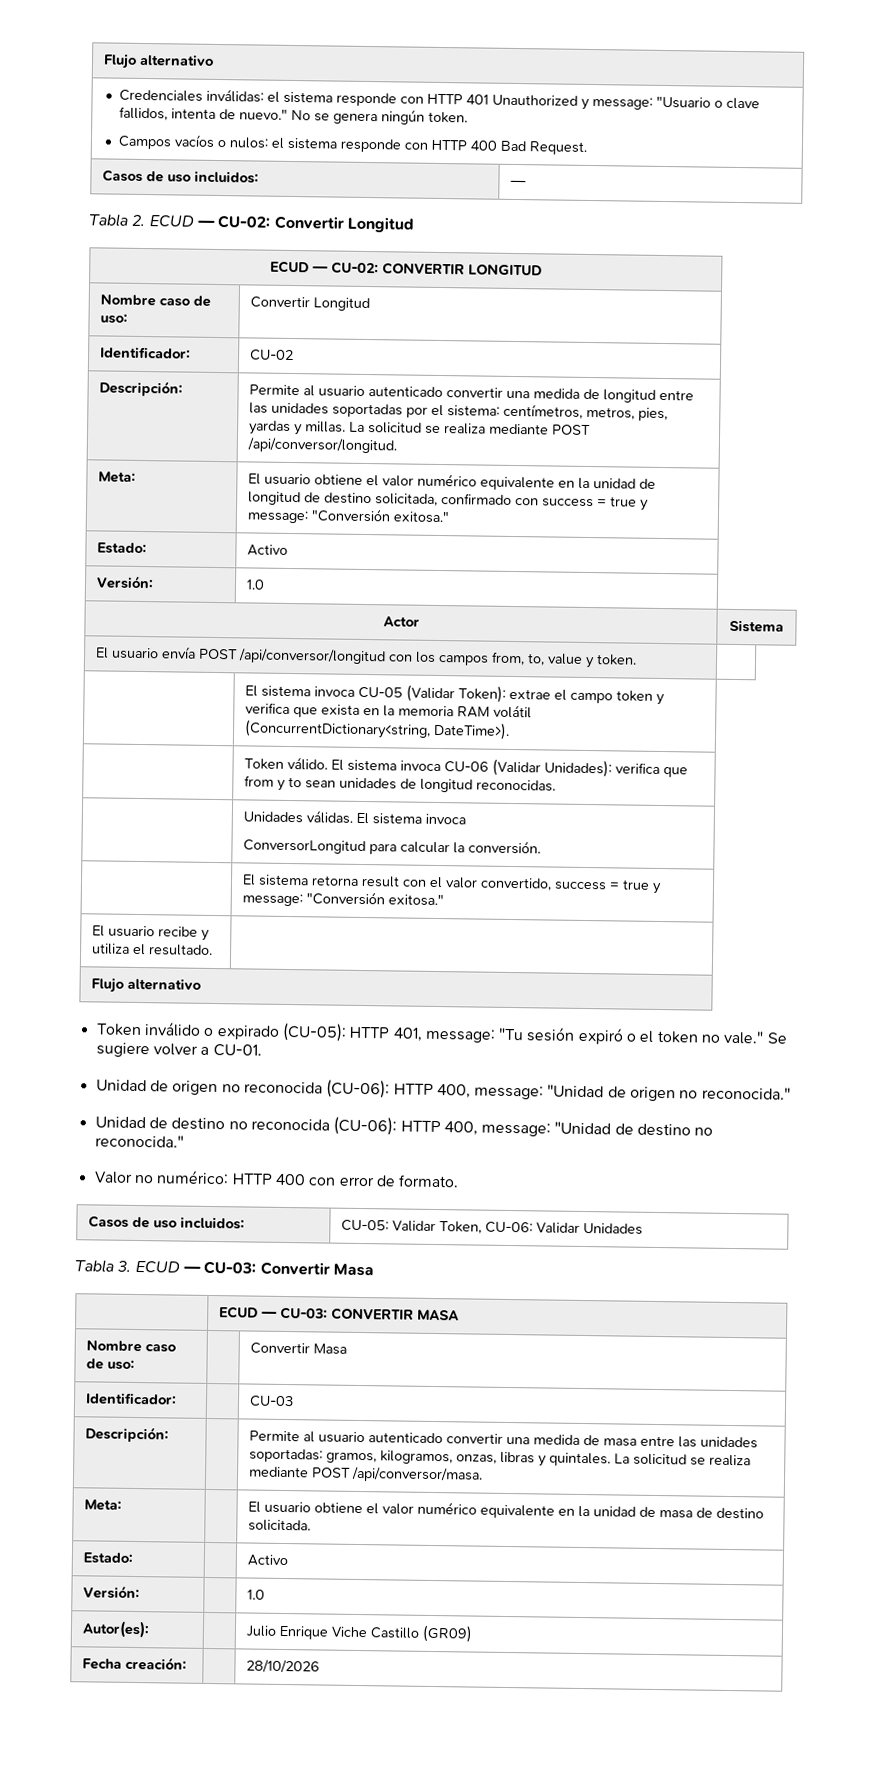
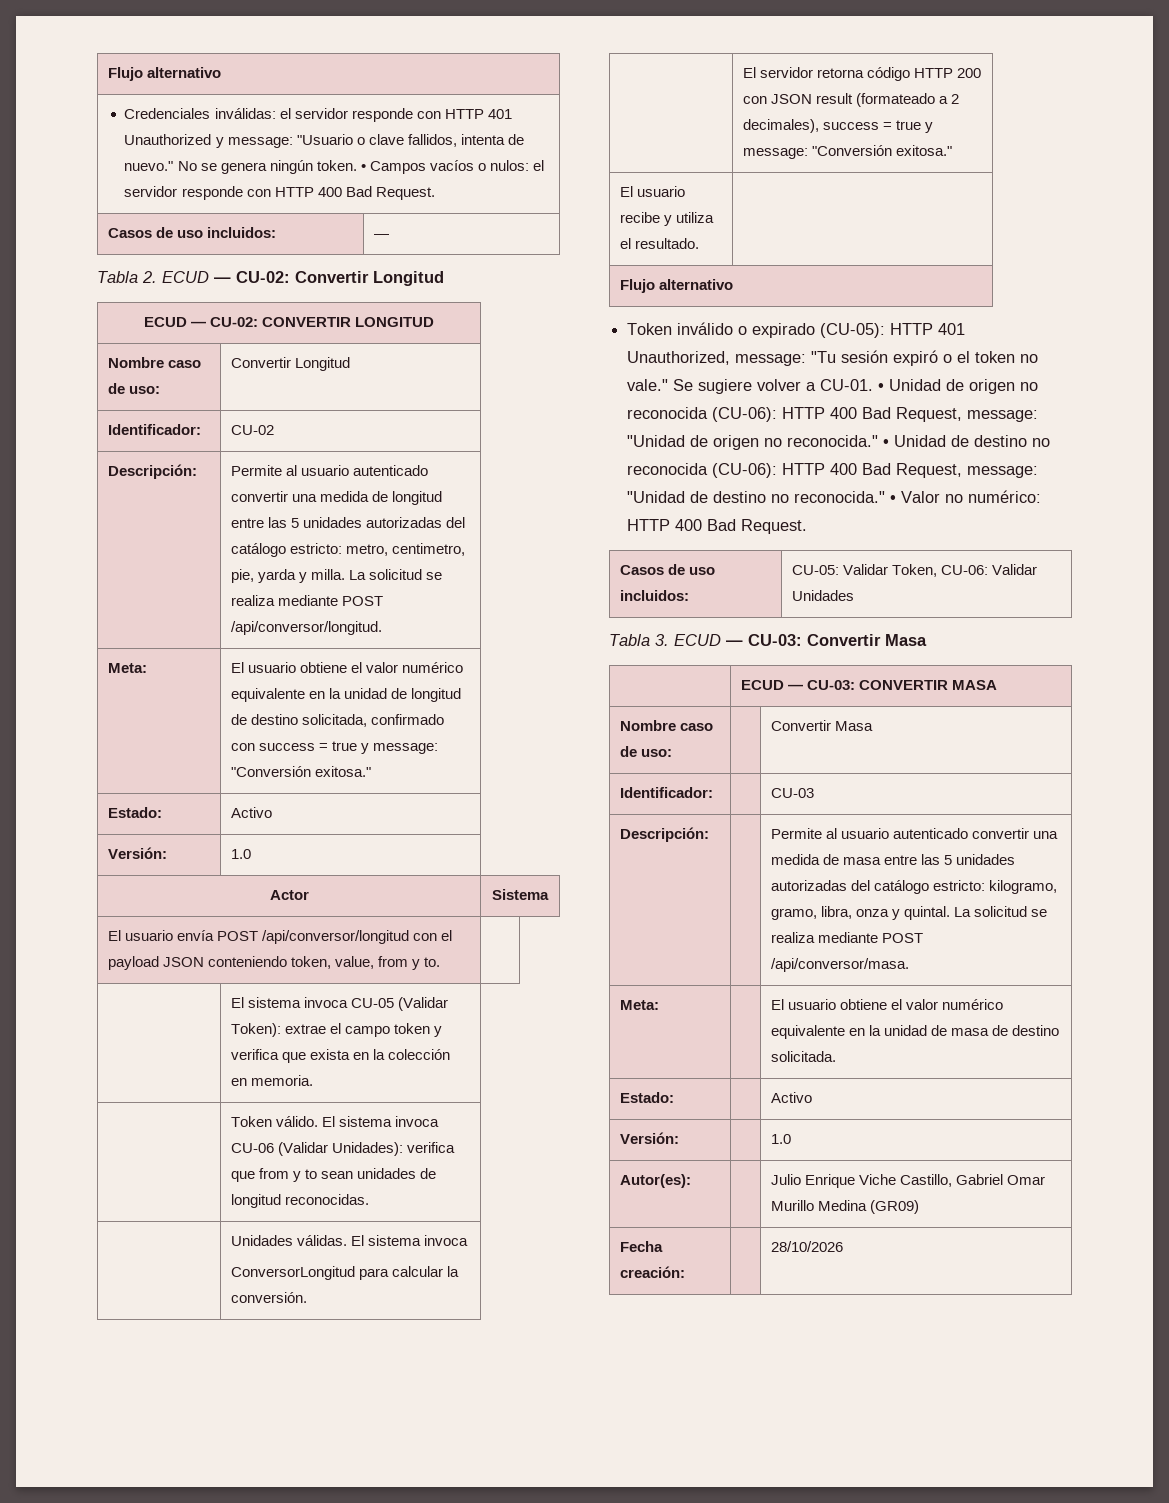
[282,91,333,104] sistema -> [294,108,348,119] servidor
(468, 117) // -> [360,164,366,171] •
[286,137,338,150] sistema -> [124,186,178,197] servidor
[270,402,668,422] [248,420,346,436] unidades soportadas por el sistema: centímetros, metros, pies, yardas y millas. -> [291,517,466,528] [230,543,466,557] [230,569,346,583] 5 unidades autorizadas del catálogo estricto: metro, centimetro, pie, yarda y milla.
[414,651,637,669] los campos from, to, value y token. -> [441,930,453,941] [107,956,441,970] el payload JSON conteniendo token, value, from y to.
[397,704,532,719] [243,719,510,740] memoria RAM volátil (ConcurrentDictionary<string, DateTime>). -> [388,1049,451,1060] [230,1075,314,1086] colección en memoria.
[257,874,552,891] sistema retorna result con el valor convertido, -> [760,67,982,81] [742,93,960,107] [742,119,819,133] servidor retorna código HTTP 200 con JSON result (formateado a 2 decimales),
[392,1027,423,1042] 401, -> [938,323,966,335] [627,351,731,365] 401 Unauthorized,
(262, 1050) // -> [878,383,885,391] •
[436,1084,471,1099] 400, -> [830,407,963,422] 400 Bad Request,
(791, 1093) // -> [883,439,890,447] •
[443,1121,478,1136] 400, -> [830,463,963,478] 400 Bad Request,
(184, 1141) // -> [890,495,897,503] •
[308,1174,460,1188] con error de formato. -> [707,519,808,534] Bad Request.
[699,1436,758,1449] [248,1448,611,1467] unidades soportadas: gramos, kilogramos, onzas, libras y quintales. -> [944,854,1016,865] [770,880,1058,894] [770,906,951,920] 5 unidades autorizadas del catálogo estricto: kilogramo, gramo, libra, onza y quintal.
[369,1627,419,1639] Castillo -> [900,1174,1046,1187] [770,1200,868,1211] Castillo, Gabriel Omar Murillo Medina

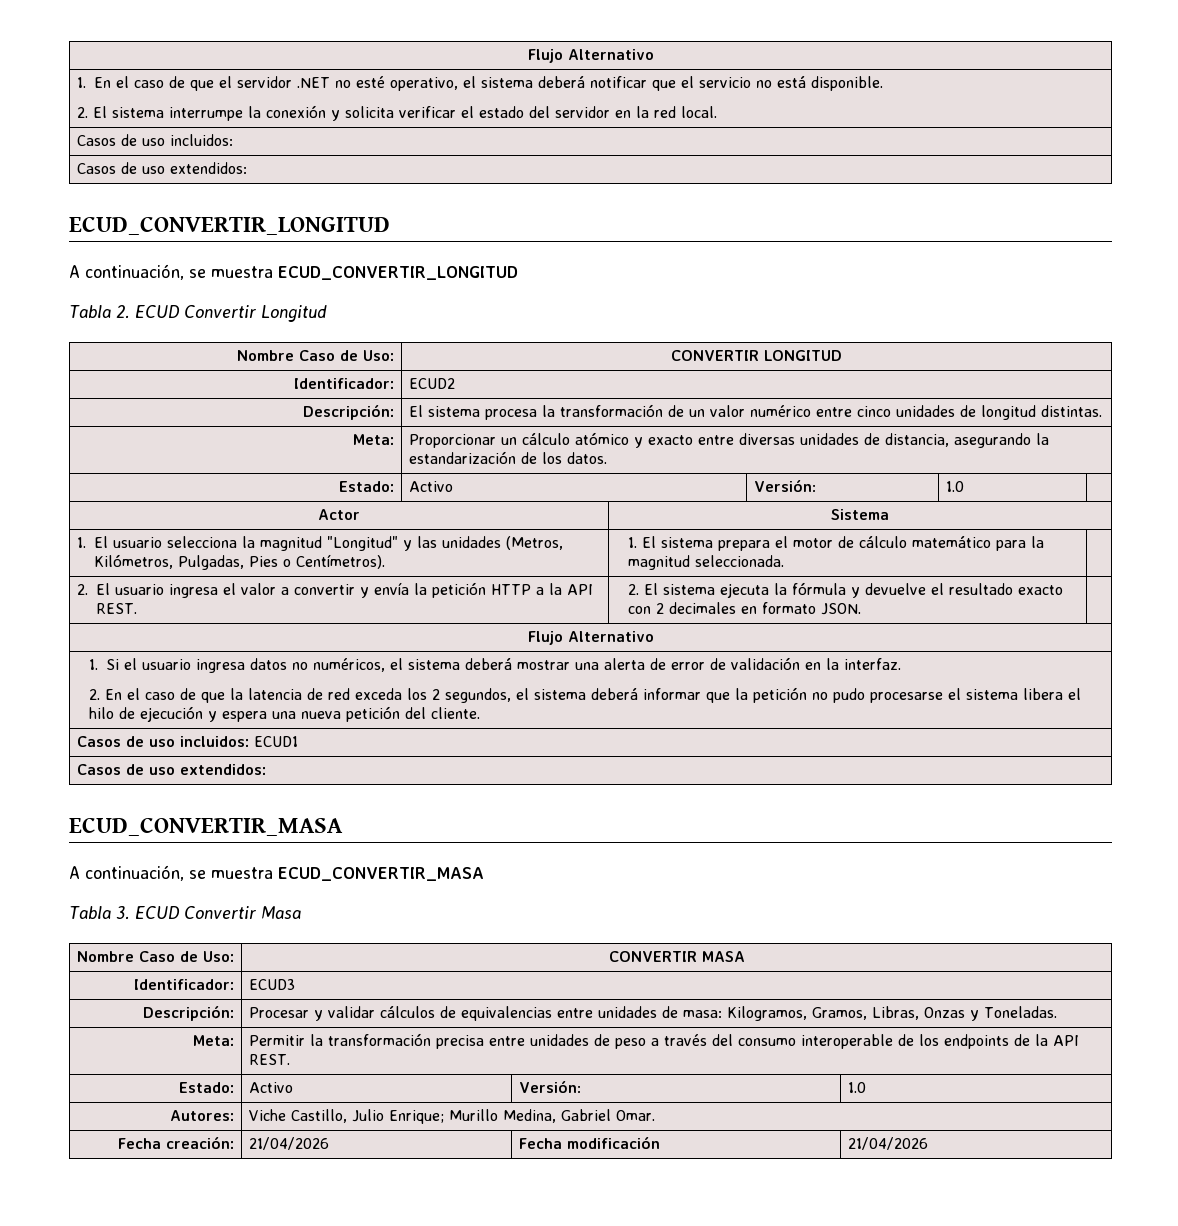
[107,67,222,81] [124,108,512,122] [124,134,524,148] [124,160,545,174] [124,186,435,200] [107,227,277,238] [373,234,389,238] Flujo alternativo // Credenciales inválidas: el servidor responde con HTTP 401 Unauthorized y message: "Usuario o clave fallidos, intenta de nuevo." No se genera ningún token. • Campos vacíos o nulos: el servidor responde con HTTP 400 Bad Request. // Casos de uso incluidos: | — -> [527,49,654,63] [76,76,883,91] [76,105,717,121] [76,134,233,146] [76,162,247,174] [69,217,390,235] [69,264,518,280] Flujo Alternativo // 1. En el caso de que el servidor .NET no esté operativo, el sistema deberá notificar que el servicio no está disponible. // 2. El sistema interrumpe la conexión y solicita verificar el estado del servidor en la red local. // Casos de uso incluidos: // Casos de uso extendidos: // ECUD_CONVERTIR_LONGITUD // A continuación, se muestra ECUD_CONVERTIR_LONGITUD
[214,271,444,286] [143,317,435,327] [107,357,202,368] [107,383,161,394] [230,357,351,371] [107,424,201,435] [230,425,274,435] [107,464,197,479] [230,465,429,476] [230,491,443,505] [230,517,466,528] [230,543,466,557] [230,569,443,583] [230,595,384,606] [230,621,382,635] [107,663,147,673] [230,662,464,673] [230,688,462,702] [230,714,445,727] [230,741,439,754] [230,766,372,777] [107,807,162,818] [230,807,272,818] [107,847,167,859] [230,849,251,859] — CU-02: Convertir Longitud // ECUD — CU-02: CONVERTIR LONGITUD // Nombre caso de uso: | Convertir Longitud // Identificador: | CU-02 // Descripción: | Permite al usuario autenticado convertir una medida de longitud entre las 5 unidades autorizadas del catálogo estricto: metro, centimetro, pie, yarda y milla. La solicitud se realiza mediante POST /api/conversor/longitud. // Meta: | El usuario obtiene el valor numérico equivalente en la unidad de longitud de destino solicitada, confirmado con success = true y message: "Conversión exitosa." // Estado: | Activo // Versión: | 1.0 -> [183,305,327,322] [237,350,395,361] [671,350,843,361] [294,378,395,389] [408,378,455,389] [303,405,395,420] [408,404,1102,420] [353,434,395,445] [408,432,1049,448] [408,451,607,464] [339,481,395,492] [408,481,453,492] [753,480,816,492] [945,481,964,492] Convertir Longitud // Nombre Caso de Uso: | CONVERTIR LONGITUD // Identificador: | ECUD2 // Descripción: | El sistema procesa la transformación de un valor numérico entre cinco unidades de longitud distintas. // Meta: | Proporcionar un cálculo atómico y exacto entre diversas unidades de distancia, asegurando la estandarización de los datos. // Estado: | Activo | Versión: | 1.0 |
[107,930,453,944] [107,956,441,970] [230,997,449,1011] [230,1023,443,1037] [230,1049,451,1063] [230,1075,314,1086] [230,1116,440,1127] [230,1142,456,1156] [230,1168,437,1182] [230,1194,370,1208] [230,1235,469,1246] [230,1266,460,1280] [230,1292,307,1303] [742,67,982,81] [742,93,960,107] [742,119,934,133] [742,145,953,159] [619,186,686,197] [619,212,715,226] [619,238,700,249] [619,279,734,293] [627,322,966,338] [627,350,1039,366] [627,379,1039,394] [627,407,1039,422] [627,435,1051,450] [627,463,1039,478] [627,490,1042,503] [627,519,808,534] [619,564,716,575] [619,590,689,601] [791,564,1038,577] [791,590,854,601] El usuario envía POST /api/conversor/longitud con el payload JSON conteniendo token, value, from y to. | // | El sistema invoca CU-05 (Validar Token): extrae el campo token y verifica que exista en la colección en memoria. // | Token válido. El sistema invoca CU-06 (Validar Unidades): verifica que from y to sean unidades de longitud reconocidas. // | Unidades válidas. El sistema invoca // ConversorLongitud para calcular la conversión. // | El servidor retorna código HTTP 200 con JSON result (formateado a 2 decimales), success = true y message: "Conversión exitosa." // El usuario recibe y utiliza el resultado. | // Flujo alternativo // Token inválido o expirado (CU-05): HTTP 401 Unauthorized, message: "Tu sesión expiró o el token no vale." Se sugiere volver a CU-01. • Unidad de origen no reconocida (CU-06): HTTP 400 Bad Request, message: "Unidad de origen no reconocida." • Unidad de destino no reconocida (CU-06): HTTP 400 Bad Request, message: "Unidad de destino no reconocida." • Valor no numérico: HTTP 400 Bad Request. // Casos de uso incluidos: | CU-05: Validar Token, CU-06: Validar Unidades -> [76,536,563,551] [93,554,385,570] [628,536,1045,551] [628,555,785,570] [76,582,593,598] [95,603,137,614] [628,582,1064,598] [628,602,862,615] [527,631,654,645] [89,657,902,673] [89,687,1082,703] [89,706,481,722] [76,736,298,747] [76,764,266,775] [69,818,343,836] [69,865,484,881] 1. El usuario selecciona la magnitud "Longitud" y las unidades (Metros, Kilómetros, Pulgadas, Pies o Centímetros). | 1. El sistema prepara el motor de cálculo matemático para la magnitud seleccionada. | // 2. El usuario ingresa el valor a convertir y envía la petición HTTP a la API REST. | 2. El sistema ejecuta la fórmula y devuelve el resultado exacto con 2 decimales en formato JSON. | // Flujo Alternativo // 1. Si el usuario ingresa datos no numéricos, el sistema deberá mostrar una alerta de error de validación en la interfaz. // 2. En el caso de que la latencia de red exceda los 2 segundos, el sistema deberá informar que la petición no pudo procesarse el sistema libera el hilo de ejecución y espera una nueva petición del cliente. // Casos de uso incluidos: ECUD1 // Casos de uso extendidos: // ECUD_CONVERTIR_MASA // A continuación, se muestra ECUD_CONVERTIR_MASA
[726,634,927,646] [740,680,998,690] [619,720,714,731] [619,746,673,757] [770,720,874,731] [619,787,713,798] [770,788,814,798] [619,827,709,842] [770,828,1059,839] [770,854,1016,865] [770,880,1058,894] [770,906,1048,920] [770,932,924,943] [770,958,909,972] [619,1000,659,1010] [770,999,1004,1010] [770,1025,1060,1039] [770,1051,836,1062] [619,1092,674,1103] [770,1092,812,1103] [619,1132,679,1144] [770,1134,791,1144] [619,1174,691,1188] [770,1174,1046,1188] [770,1200,920,1214] [619,1241,663,1252] [619,1266,685,1278] [770,1241,843,1252] — CU-03: Convertir Masa // | ECUD — CU-03: CONVERTIR MASA // Nombre caso de uso: | | Convertir Masa // Identificador: | | CU-03 // Descripción: | | Permite al usuario autenticado convertir una medida de masa entre las 5 unidades autorizadas del catálogo estricto: kilogramo, gramo, libra, onza y quintal. La solicitud se realiza mediante POST /api/conversor/masa. // Meta: | | El usuario obtiene el valor numérico equivalente en la unidad de masa de destino solicitada. // Estado: | | Activo // Versión: | | 1.0 // Autor(es): | | Julio Enrique Viche Castillo, Gabriel Omar Murillo Medina (GR09) // Fecha creación: | | 28/10/2026 -> [183,906,301,919] [77,951,235,962] [608,951,745,962] [134,979,235,990] [248,979,295,990] [143,1006,235,1021] [248,1006,1057,1021] [193,1035,235,1046] [248,1033,1079,1049] [248,1054,290,1065] [179,1082,235,1093] [248,1082,293,1093] [518,1081,581,1093] [847,1082,866,1093] [170,1110,235,1121] [248,1109,655,1124] [118,1137,235,1149] [248,1137,329,1150] [518,1137,660,1149] [847,1137,928,1150] Convertir Masa // Nombre Caso de Uso: | CONVERTIR MASA // Identificador: | ECUD3 // Descripción: | Procesar y validar cálculos de equivalencias entre unidades de masa: Kilogramos, Gramos, Libras, Onzas y Toneladas. // Meta: | Permitir la transformación precisa entre unidades de peso a través del consumo interoperable de los endpoints de la API REST. // Estado: | Activo | Versión: | 1.0 // Autores: | Viche Castillo, Julio Enrique; Murillo Medina, Gabriel Omar. // Fecha creación: | 21/04/2026 | Fecha modificación | 21/04/2026

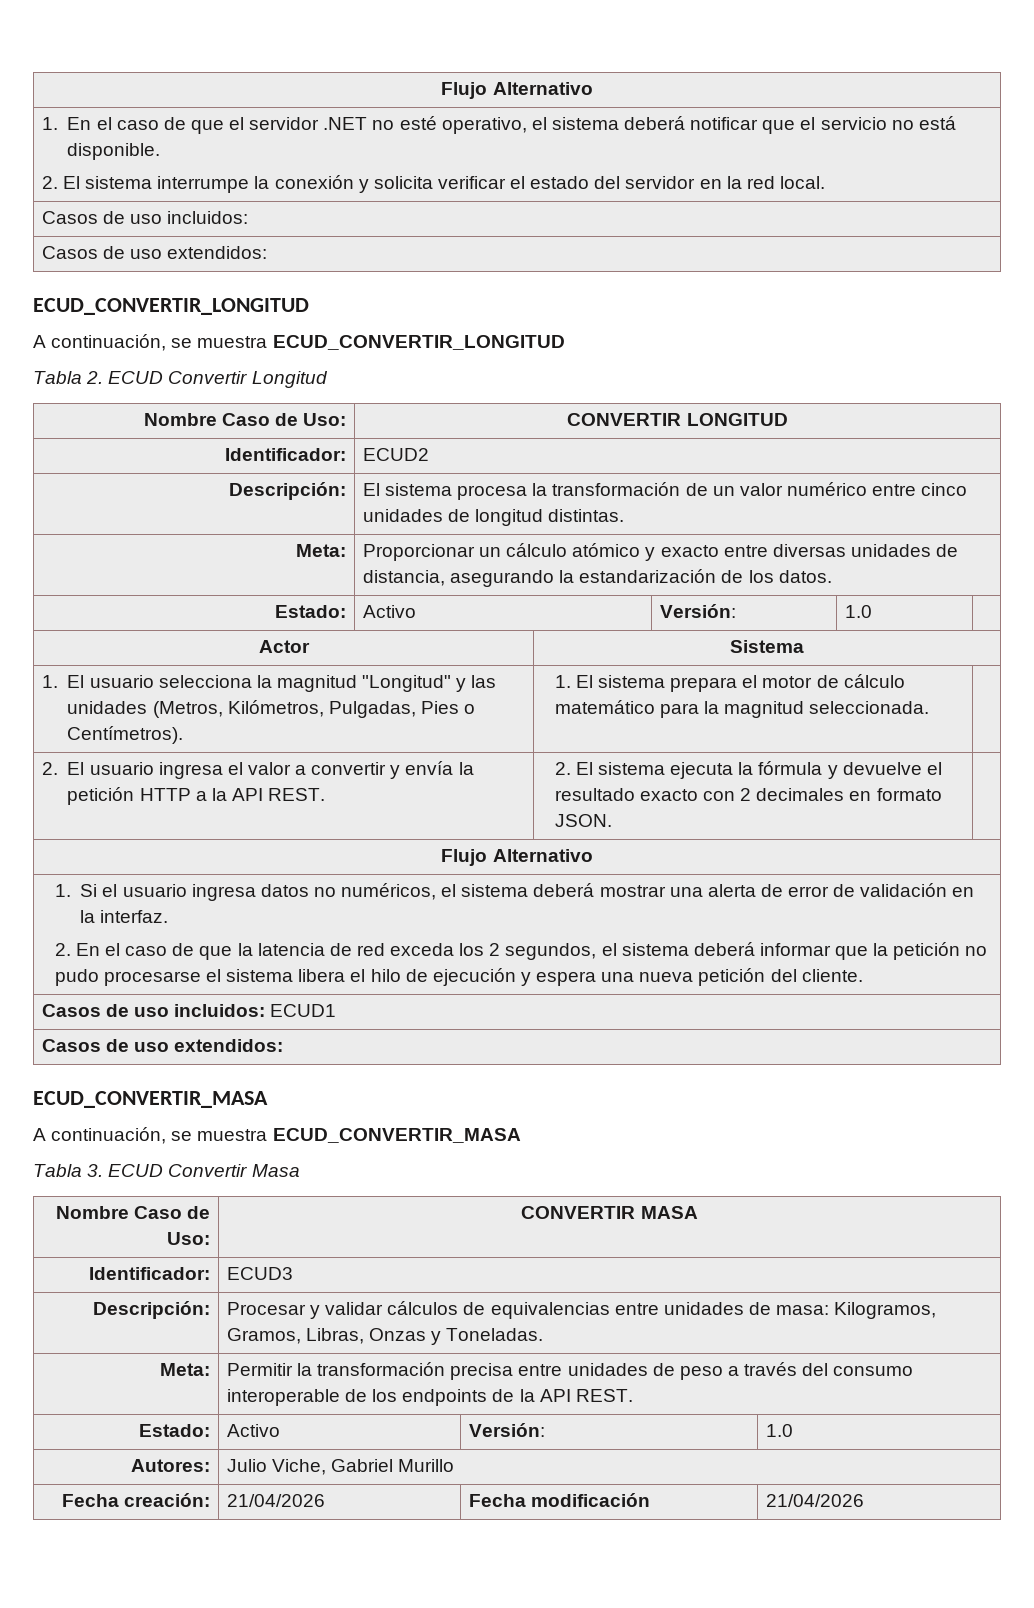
[248,1109,655,1124] Viche Castillo, Julio Enrique; Murillo Medina, Gabriel Omar. -> [226,1459,455,1475] Julio Viche, Gabriel Murillo

